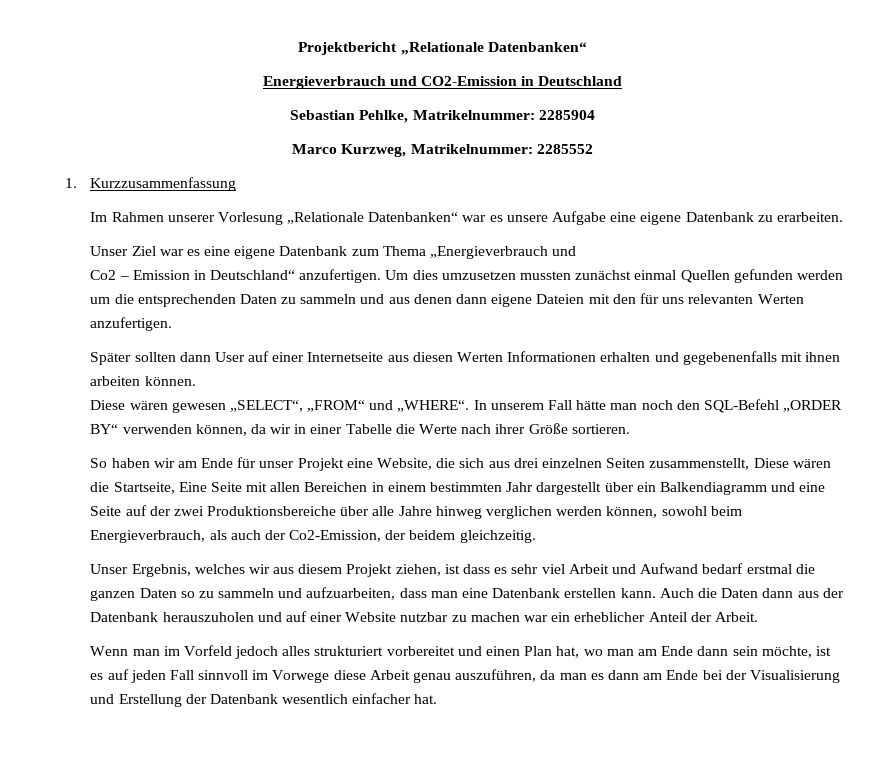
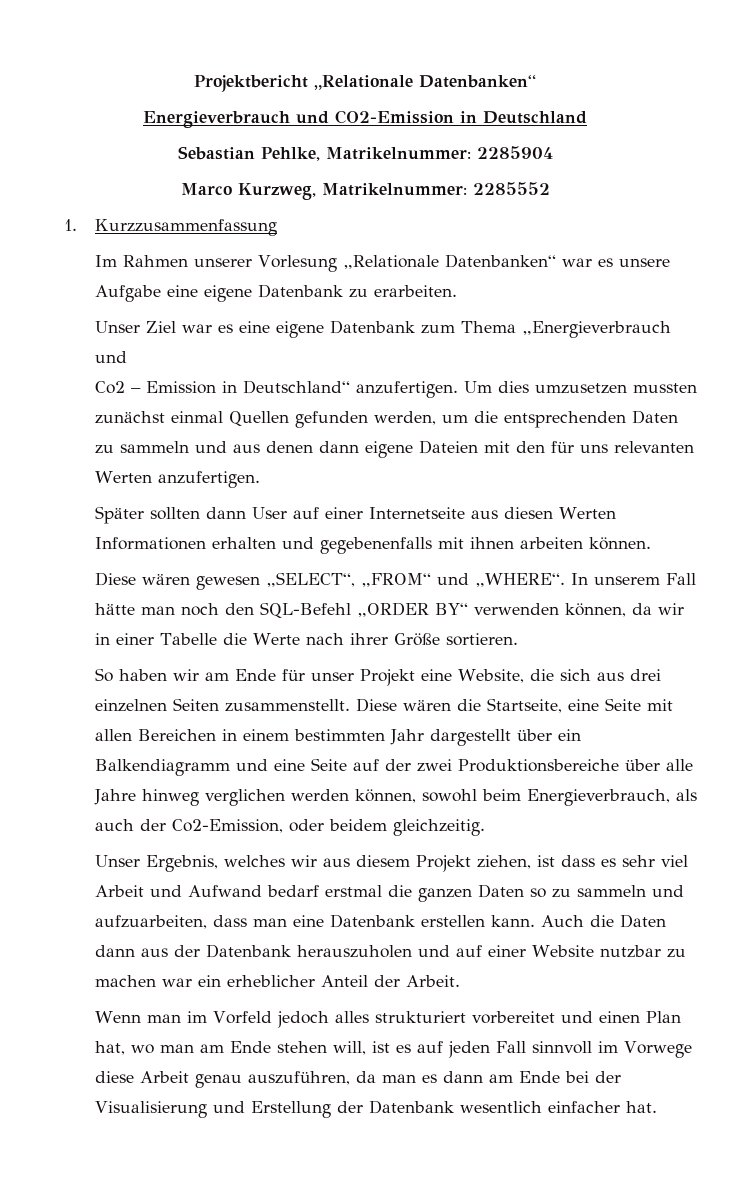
[796,270,843,280] werden -> [373,411,436,425] werden,
[649,458,750,470] zusammenstellt, -> [224,699,350,712] zusammenstellt.
[178,482,207,492] Eine -> [567,699,599,711] eine
[385,530,407,540] der -> [288,819,324,832] oder
[697,646,812,658] dann sein möchte, -> [276,1041,366,1055] stehen will,

